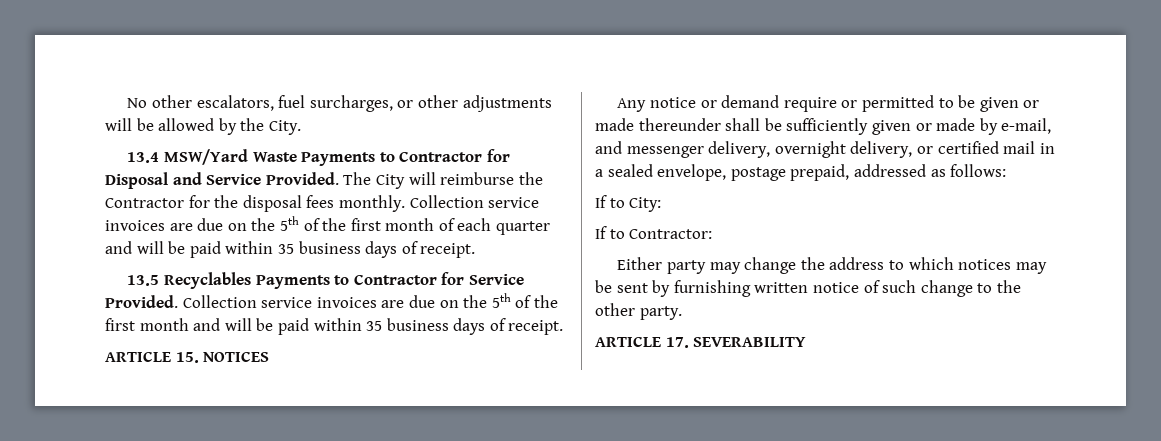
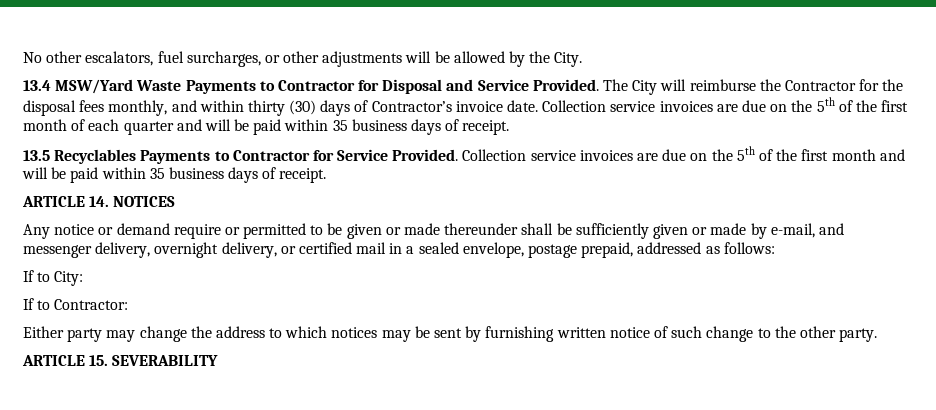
[338,195,405,212] monthly. -> [108,100,539,116] monthly, and within thirty (30) days of Contractor’s invoice date.
[175,352,199,363] 15. -> [89,196,110,207] 14.
[665,337,689,348] 17. -> [89,355,109,366] 15.

